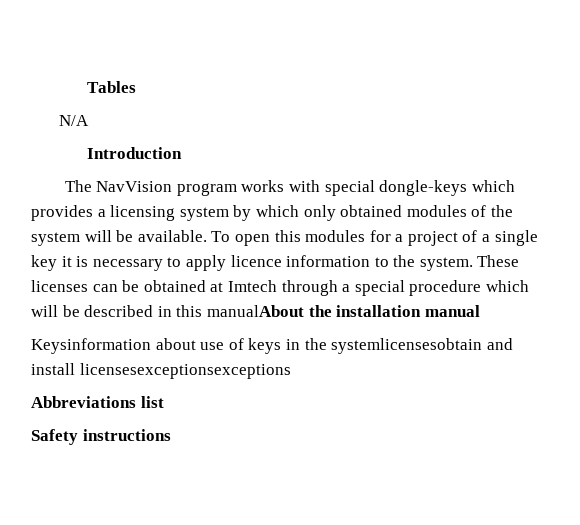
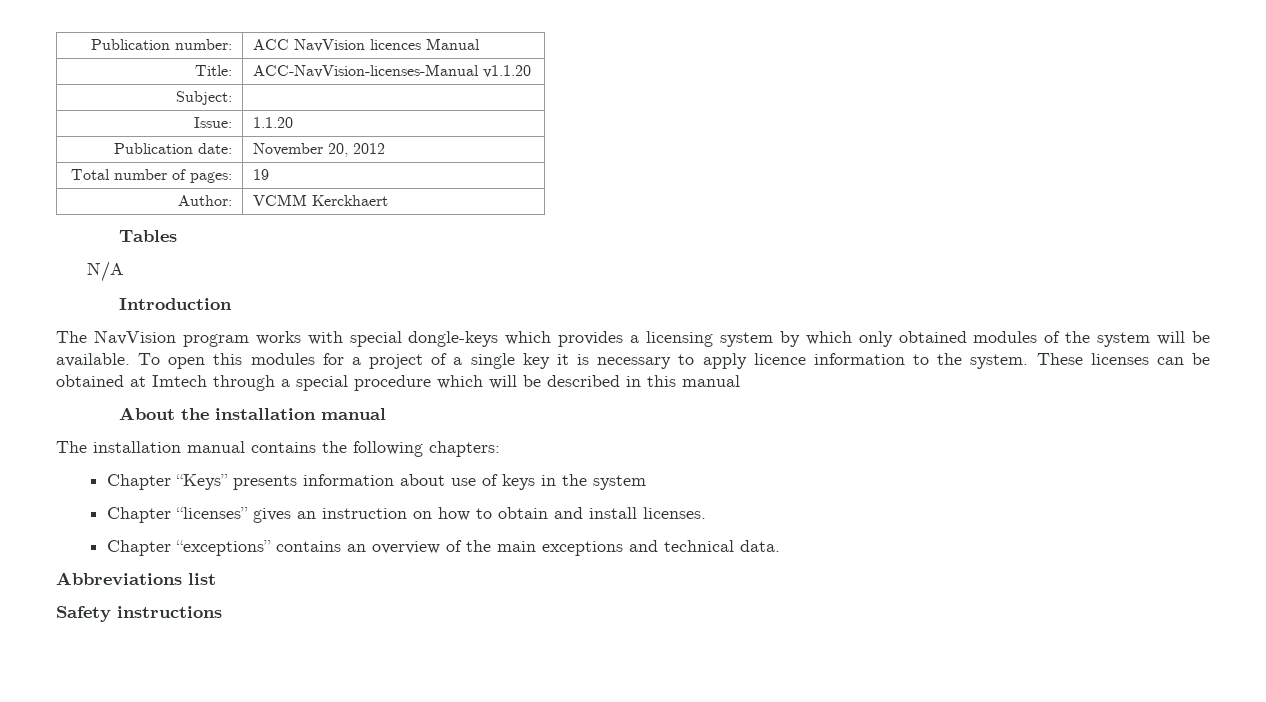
(87, 87) none -> [90,39,232,50] [253,38,481,52] [194,65,232,76] [253,64,532,78] [175,91,232,105] [193,117,232,128] [253,117,294,128] [113,143,232,154] [253,143,386,157] [70,169,232,183] [253,169,270,180] [177,195,232,206] [253,194,389,206] Publication number: | ACC NavVision licences Manual // Title: | ACC-NavVision-licenses-Manual v1.1.20 // Subject: | // Issue: | 1.1.20 // Publication date: | November 20, 2012 // Total number of pages: | 19 // Author: | VCMM Kerckhaert //
[206,305,304,317] manualAbout -> [682,375,740,387] [118,407,175,420] manual // About
[31,338,151,354] Keysinformation -> [56,441,500,457] [106,474,394,490] The installation manual contains the following chapters: // Chapter “Keys” presents information
[331,338,513,354] [31,363,291,379] systemlicensesobtain and install licensesexceptionsexceptions -> [592,475,646,490] [106,507,706,523] [106,540,780,556] system // Chapter “licenses” gives an instruction on how to obtain and install licenses. // Chapter “exceptions” contains an overview of the main exceptions and technical data.

